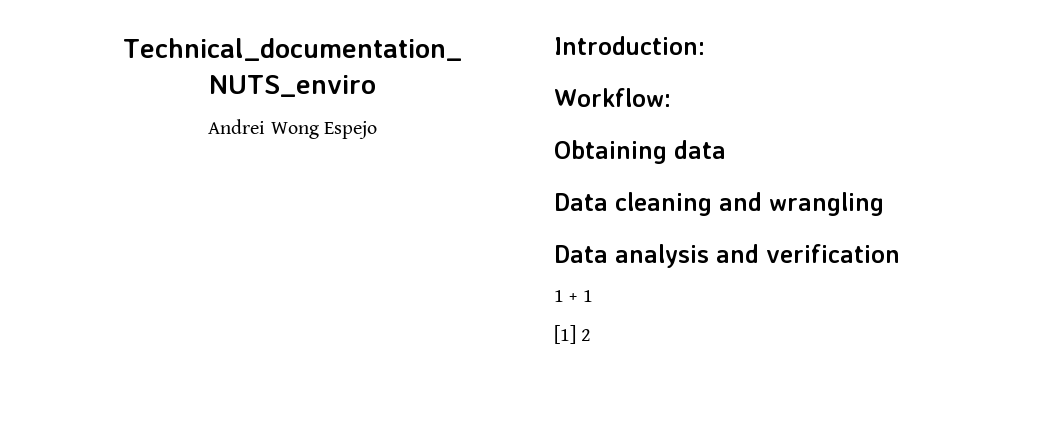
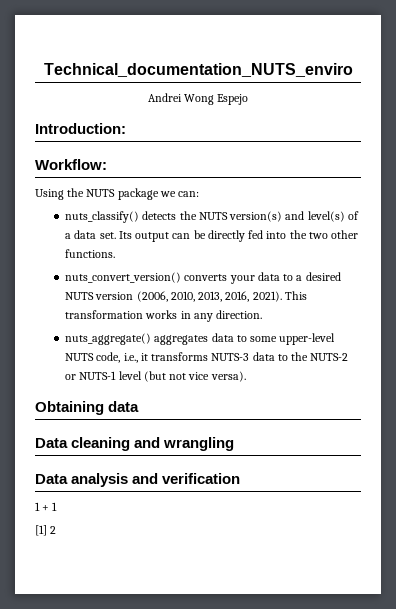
(671, 97) none -> [35,188,200,200] [65,211,359,223] [65,230,358,242] [65,249,116,258] [65,272,341,284] [65,291,307,302] [65,310,263,322] [65,333,336,345] [65,352,349,363] [65,371,246,382] // Using the NUTS package we can: // nuts_classify() detects the NUTS version(s) and level(s) of a data set. Its output can be directly fed into the two other functions. // nuts_convert_version() converts your data to a desired NUTS version (2006, 2010, 2013, 2016, 2021). This transformation works in any direction. // nuts_aggregate() aggregates data to some upper-level NUTS code, i.e., it transforms NUTS-3 data to the NUTS-2 or NUTS-1 level (but not vice versa).

